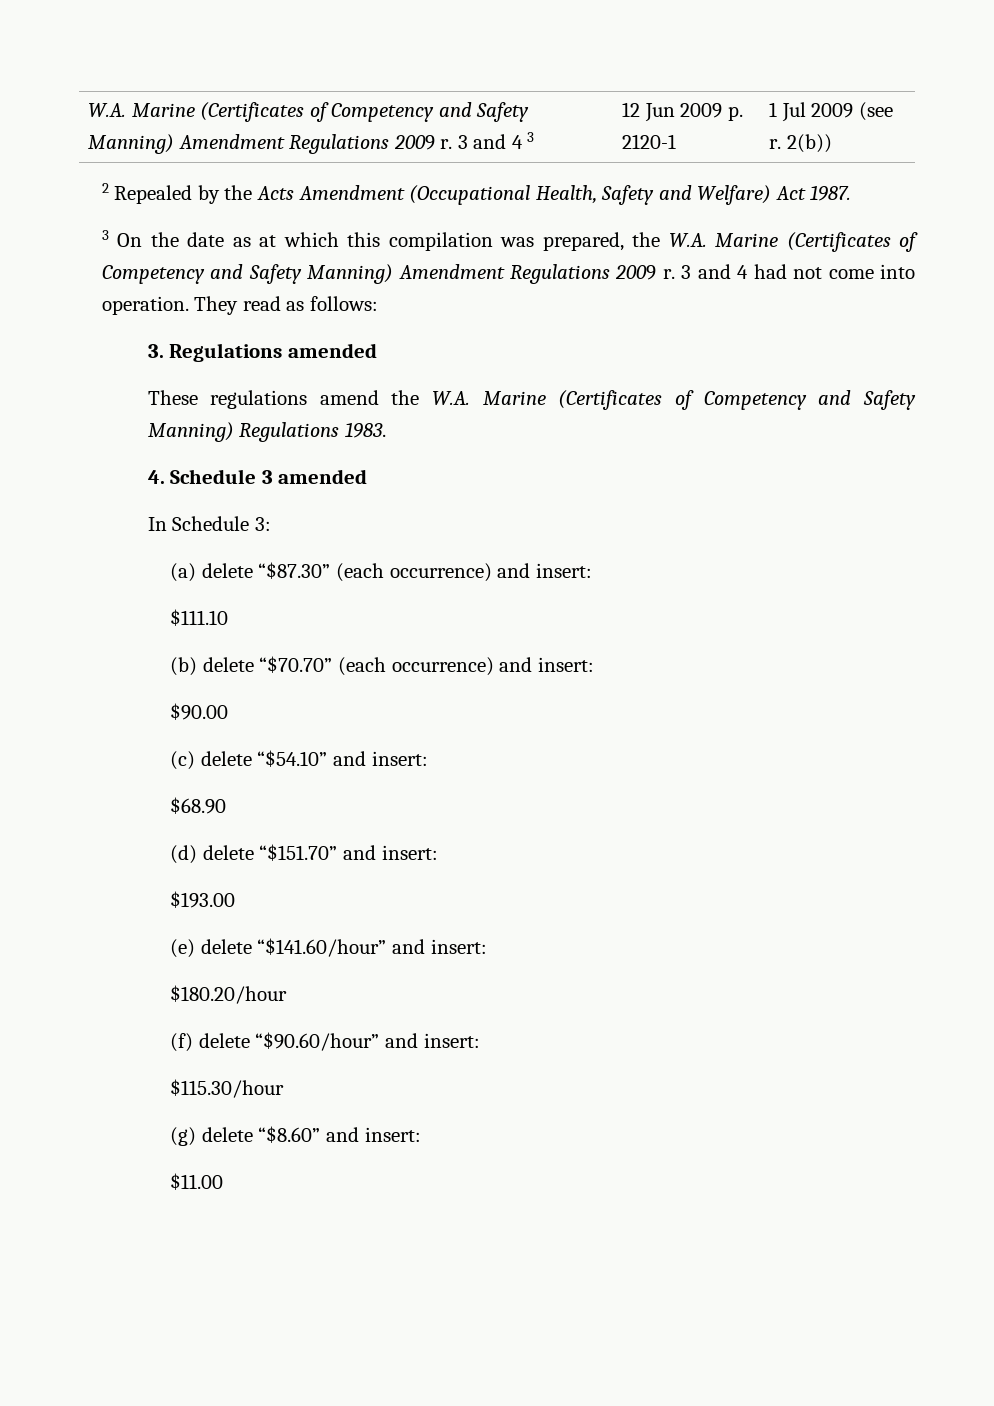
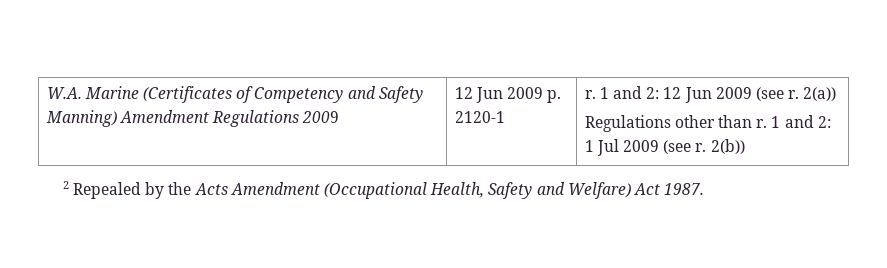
[440,132,535,149] r. 3 and 4 3 -> (340, 117) none
(677, 141) none -> [584,86,837,103] [584,115,831,132] r. 1 and 2: 12 Jun 2009 (see r. 2(a)) // Regulations other than r. 1 and 2:
[101,230,919,252] [101,264,916,284] [101,296,378,315] [147,343,377,362] [147,390,917,410] [147,422,386,442] [147,469,368,484] [147,516,271,531] [170,562,592,582] [170,609,229,626] [170,656,594,676] [170,703,229,720] [170,750,428,770] [170,797,227,814] [170,844,438,864] [170,891,236,908] [170,938,487,958] [170,985,288,1004] [170,1032,480,1052] [170,1079,285,1098] [170,1126,421,1146] [170,1173,224,1190] // 3 On the date as at which this compilation was prepared, the W.A. Marine (Certificates of Competency and Safety Manning) Amendment Regulations 2009 r. 3 and 4 had not come into operation. They read as follows: // 3. Regulations amended // These regulations amend the W.A. Marine (Certificates of Competency and Safety Manning) Regulations 1983. // 4. Schedule 3 amended // In Schedule 3: // (a) delete “$87.30” (each occurrence) and insert: // $111.10 // (b) delete “$70.70” (each occurrence) and insert: // $90.00 // (c) delete “$54.10” and insert: // $68.90 // (d) delete “$151.70” and insert: // $193.00 // (e) delete “$141.60/hour” and insert: // $180.20/hour // (f) delete “$90.60/hour” and insert: // $115.30/hour // (g) delete “$8.60” and insert: // $11.00 -> (705, 189) none

